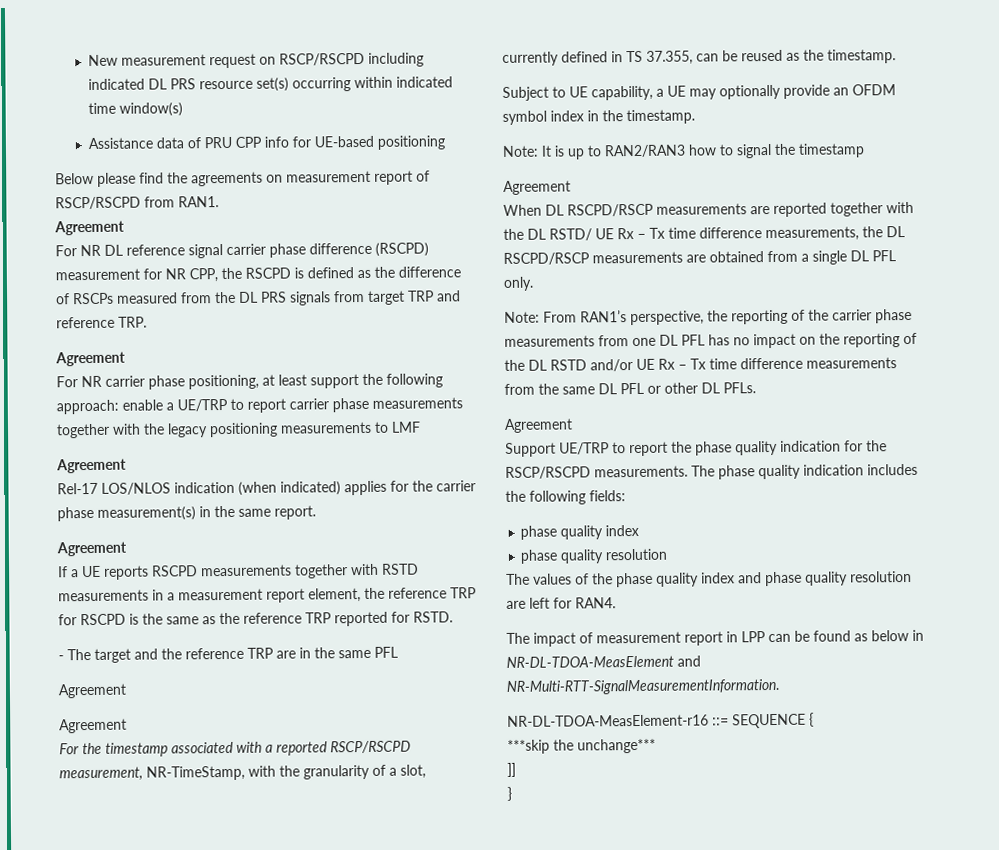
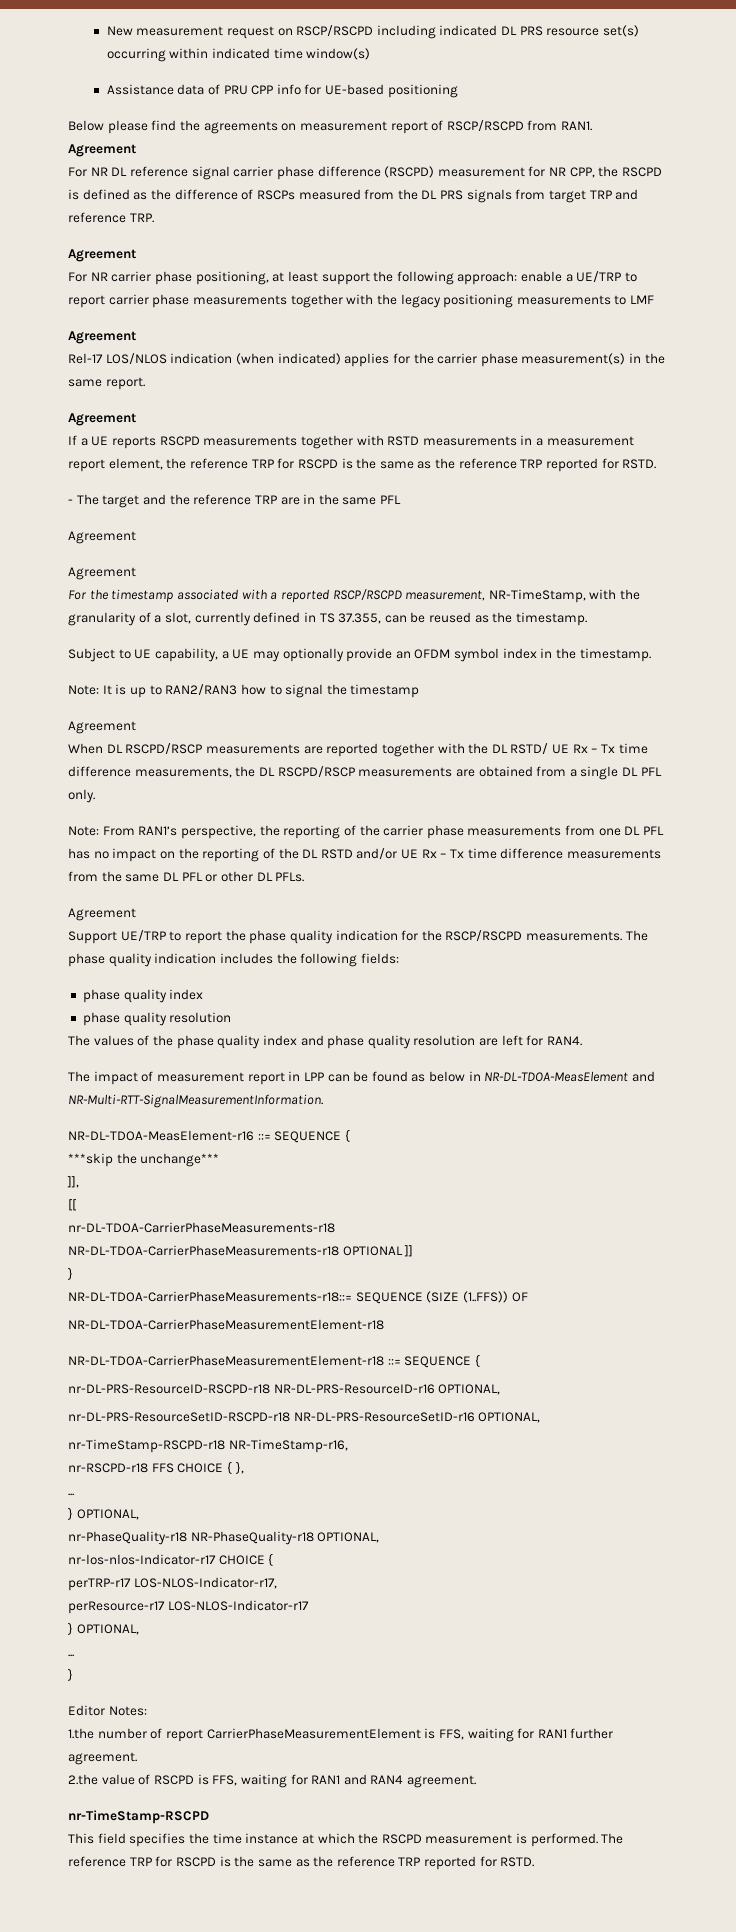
[507,762,516,777] [507,786,512,801] ]] // } -> [67,1176,79,1188] [68,1199,77,1211] [68,1222,335,1233] [68,1245,414,1257] [68,1267,73,1280] [68,1291,528,1304] [68,1319,384,1330] [68,1354,480,1368] [68,1384,501,1395] [68,1412,541,1423] [68,1439,348,1453] [68,1461,244,1474] [68,1493,74,1496] [68,1507,139,1520] [68,1531,380,1545] [68,1553,274,1566] [68,1577,277,1591] [68,1600,309,1614] [68,1622,139,1635] [68,1654,74,1657] [68,1668,73,1681] [68,1705,147,1716] [68,1728,614,1742] [68,1752,137,1765] [68,1774,477,1788] [68,1810,209,1824] [68,1833,624,1847] [68,1856,535,1870] ]], // [[ // nr-DL-TDOA-CarrierPhaseMeasurements-r18 // NR-DL-TDOA-CarrierPhaseMeasurements-r18 OPTIONAL ]] // } // NR-DL-TDOA-CarrierPhaseMeasurements-r18::= SEQUENCE (SIZE (1..FFS)) OF // NR-DL-TDOA-CarrierPhaseMeasurementElement-r18 // NR-DL-TDOA-CarrierPhaseMeasurementElement-r18 ::= SEQUENCE { // nr-DL-PRS-ResourceID-RSCPD-r18 NR-DL-PRS-ResourceID-r16 OPTIONAL, // nr-DL-PRS-ResourceSetID-RSCPD-r18 NR-DL-PRS-ResourceSetID-r16 OPTIONAL, // nr-TimeStamp-RSCPD-r18 NR-TimeStamp-r16, // nr-RSCPD-r18 FFS CHOICE { }, // ... // } OPTIONAL, // nr-PhaseQuality-r18 NR-PhaseQuality-r18 OPTIONAL, // nr-los-nlos-Indicator-r17 CHOICE { // perTRP-r17 LOS-NLOS-Indicator-r17, // perResource-r17 LOS-NLOS-Indicator-r17 // } OPTIONAL, // ... // } // Editor Notes: // 1.the number of report CarrierPhaseMeasurementElement is FFS, waiting for RAN1 further agreement. // 2.the value of RSCPD is FFS, waiting for RAN1 and RAN4 agreement. // nr-TimeStamp-RSCPD // This field specifies the time instance at which the RSCPD measurement is performed. The reference TRP for RSCPD is the same as the reference TRP reported for RSTD.

